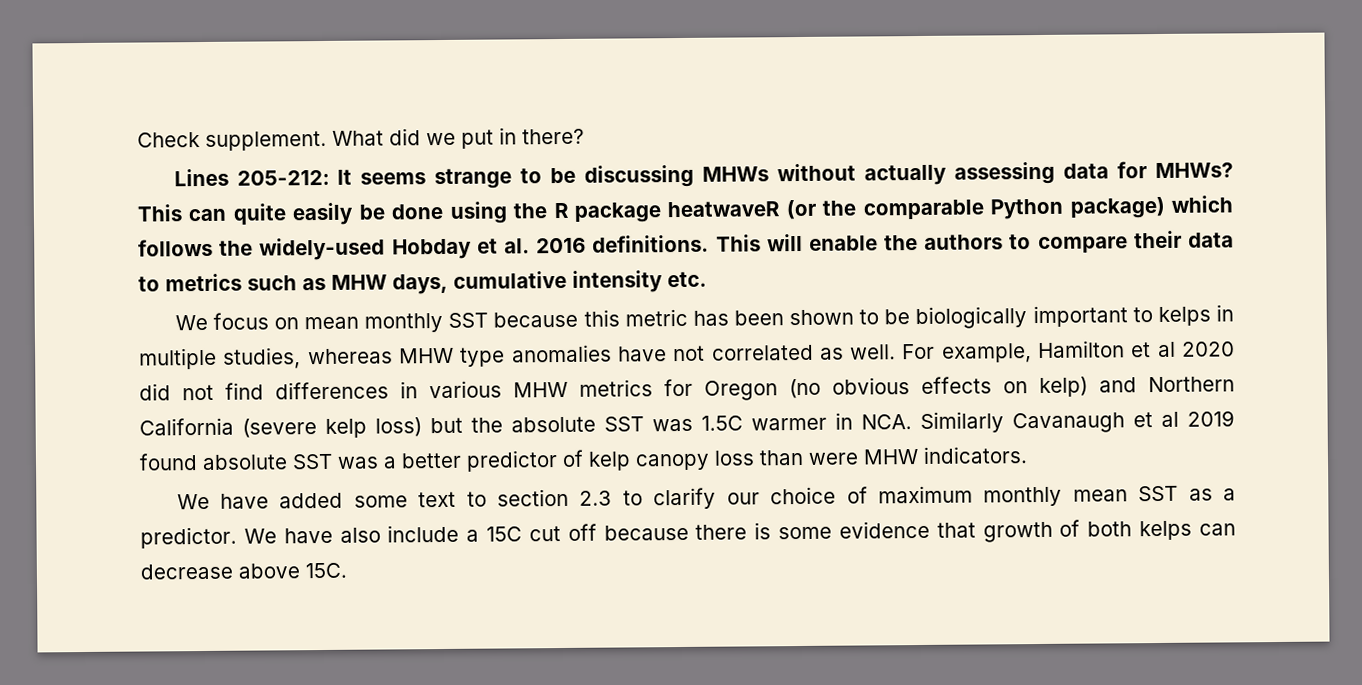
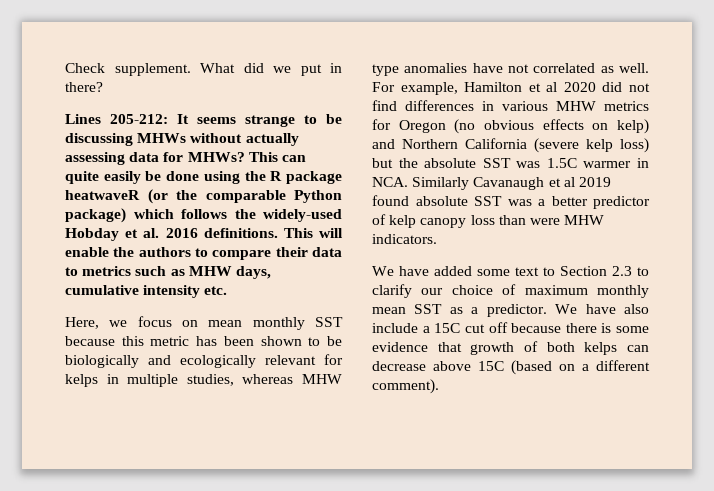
[174,314,208,331] We -> [65,317,128,329] Here, we
[1032,305,1153,328] important to -> [148,354,343,368] and ecologically relevant for
[497,488,570,507] section -> [560,266,607,276] Section
[305,562,347,579] 15C. -> [478,360,650,375] [372,379,439,394] 15C (based on a different comment).

